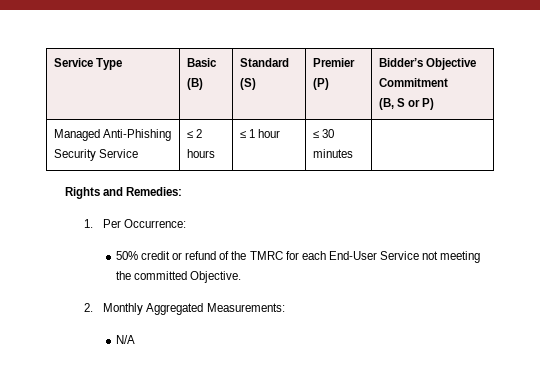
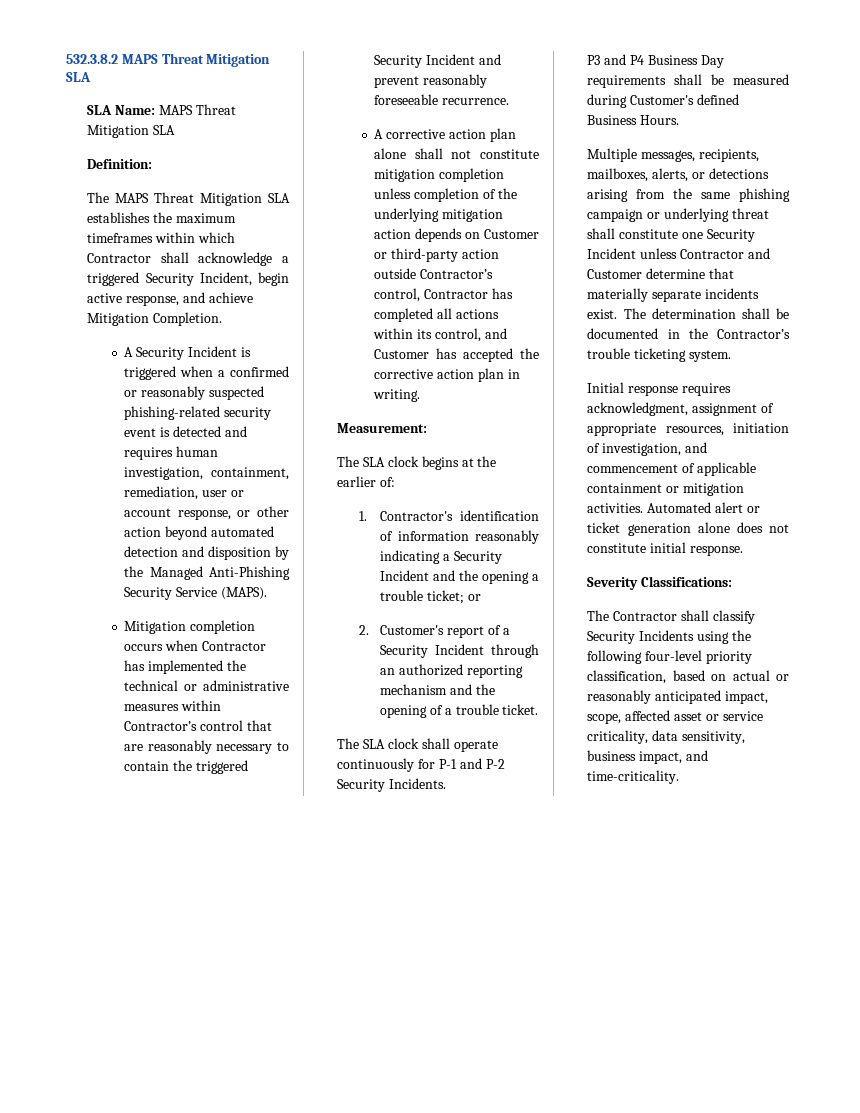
[54,58,123,70] [187,58,218,67] [187,78,204,90] [240,58,290,67] [240,78,257,90] [313,58,356,67] [313,78,330,90] [379,58,477,70] [379,78,449,87] [379,98,435,110] [54,129,172,141] [54,149,139,161] [187,129,203,138] [187,149,216,158] [240,129,281,138] [313,129,335,138] [313,149,354,158] [65,187,183,199] [84,219,187,228] [115,251,481,263] [115,271,242,283] [84,303,285,315] [115,335,135,344] Service Type | Basic (B) | Standard (S) | Premier (P) | Bidder’s Objective Commitment // (B, S or P) // Managed Anti-Phishing Security Service | ≤ 2 hours | ≤ 1 hour | ≤ 30 minutes | // Rights and Remedies: // 1. Per Occurrence: // 50% credit or refund of the TMRC for each End-User Service not meeting the committed Objective. // 2. Monthly Aggregated Measurements: // N/A -> [66,53,271,67] [66,72,91,82] [87,104,236,115] [87,125,176,138] [87,159,153,169] [87,192,290,206] [87,212,236,223] [87,232,235,243] [87,252,289,266] [87,272,289,286] [87,292,253,306] [87,312,223,326] [124,346,251,360] [124,366,289,380] [124,386,264,400] [124,406,272,420] [124,426,247,437] [124,446,219,460] [124,467,289,480] [124,486,244,500] [124,506,289,520] [124,526,274,540] [124,546,289,560] [124,566,290,580] [124,587,267,600] [124,620,256,634] [124,640,266,651] [124,660,246,674] [124,680,289,691] [124,700,222,711] [124,720,272,731] [124,740,289,754] [124,760,248,774] [374,54,501,68] [374,74,488,88] [374,94,510,105] [374,128,516,142] [374,148,539,159] [374,168,505,182] [374,188,517,202] [374,208,504,222] [374,228,539,242] [374,248,499,262] [374,268,494,279] [374,288,513,302] [374,308,499,322] [373,328,507,342] [374,348,539,362] [374,368,520,382] [373,389,421,402] [337,423,428,433] [337,456,497,470] [337,476,396,487] [358,510,539,521] [380,530,539,544] [380,550,502,564] [380,570,539,584] [380,590,481,604] [358,625,510,638] [380,644,539,658] [380,664,523,678] [380,684,495,695] [380,704,539,718] [337,738,498,752] [337,758,505,772] [337,778,447,792] [587,54,724,68] [587,74,789,88] [587,94,739,108] [587,115,680,125] [587,148,759,162] [587,168,769,182] [587,188,790,202] [587,208,769,222] [587,228,755,242] [587,248,770,259] [587,268,734,279] [587,288,759,302] [587,308,789,319] [587,328,790,339] [587,348,731,362] [587,382,731,396] [587,402,774,416] [587,423,789,436] [587,442,707,456] [587,462,756,476] [587,483,744,496] [587,502,760,513] [587,522,789,536] [587,542,743,556] [587,576,733,590] [587,610,755,624] [587,630,751,644] [587,650,752,664] [587,670,789,684] [587,690,768,704] [587,710,763,724] [587,730,745,744] [587,750,708,764] [587,770,680,784] 532.3.8.2 MAPS Threat Mitigation SLA // SLA Name: MAPS Threat Mitigation SLA // Definition: // The MAPS Threat Mitigation SLA establishes the maximum timeframes within which Contractor shall acknowledge a triggered Security Incident, begin active response, and achieve Mitigation Completion. // A Security Incident is triggered when a confirmed or reasonably suspected phishing-related security event is detected and requires human investigation, containment, remediation, user or account response, or other action beyond automated detection and disposition by the Managed Anti-Phishing Security Service (MAPS). // Mitigation completion occurs when Contractor has implemented the technical or administrative measures within Contractor’s control that are reasonably necessary to contain the triggered Security Incident and prevent reasonably foreseeable recurrence. // A corrective action plan alone shall not constitute mitigation completion unless completion of the underlying mitigation action depends on Customer or third-party action outside Contractor’s control, Contractor has completed all actions within its control, and Customer has accepted the corrective action plan in writing. // Measurement: // The SLA clock begins at the earlier of: // 1. Contractor's identification of information reasonably indicating a Security Incident and the opening a trouble ticket; or // 2. Customer's report of a Security Incident through an authorized reporting mechanism and the opening of a trouble ticket. // The SLA clock shall operate continuously for P-1 and P-2 Security Incidents. // P3 and P4 Business Day requirements shall be measured during Customer's defined Business Hours. // Multiple messages, recipients, mailboxes, alerts, or detections arising from the same phishing campaign or underlying threat shall constitute one Security Incident unless Contractor and Customer determine that materially separate incidents exist. The determination shall be documented in the Contractor’s trouble ticketing system. // Initial response requires acknowledgment, assignment of appropriate resources, initiation of investigation, and commencement of applicable containment or mitigation activities. Automated alert or ticket generation alone does not constitute initial response. // Severity Classifications: // The Contractor shall classify Security Incidents using the following four-level priority classification, based on actual or reasonably anticipated impact, scope, affected asset or service criticality, data sensitivity, business impact, and time-criticality.

